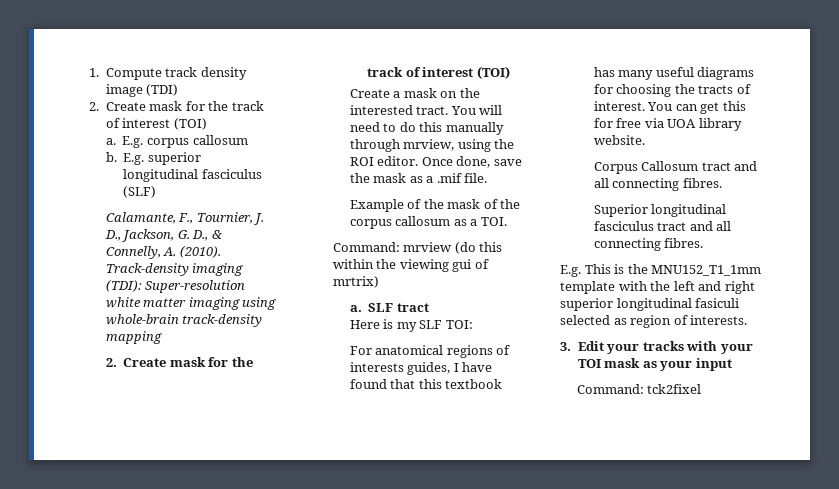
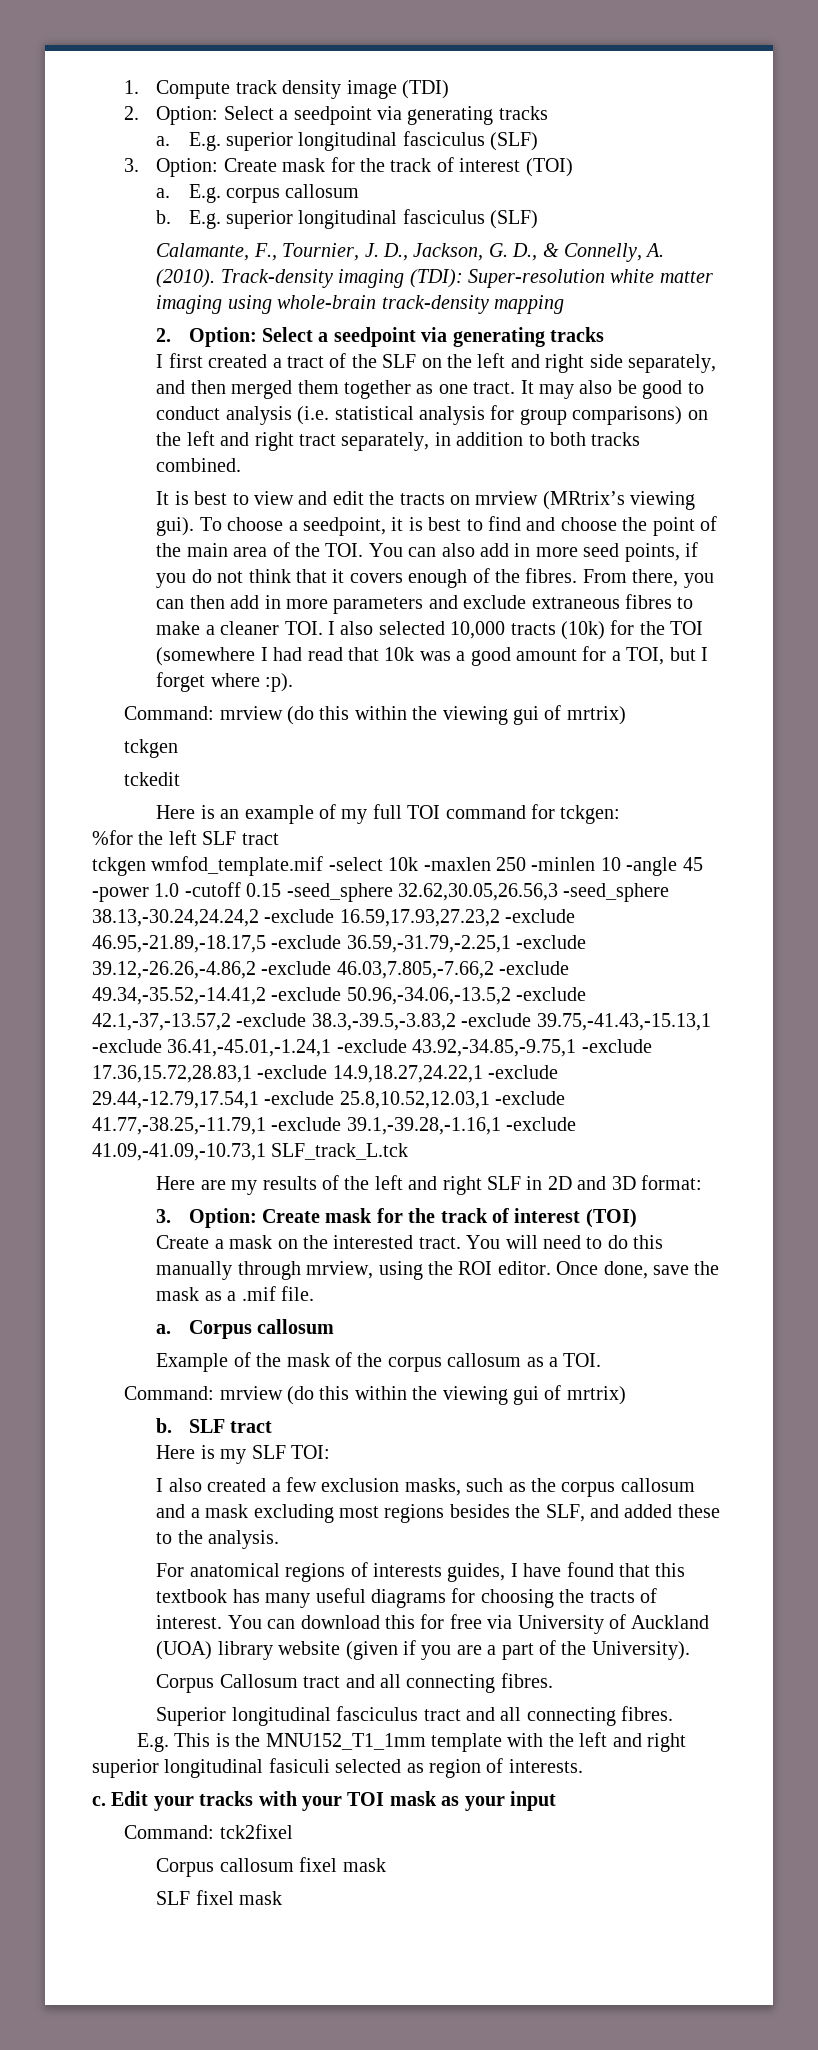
(99, 106) none -> [156,106,548,125] [156,131,539,151] [124,158,219,177] Option: Select a seedpoint via generating tracks // a. E.g. superior longitudinal fasciculus (SLF) // 3. Option:
(117, 362) none -> [188,327,605,347] [156,353,717,373] [156,380,704,399] [156,405,708,425] [156,431,641,451] [156,458,242,472] [156,491,696,510] [156,516,718,536] [156,542,699,562] [156,568,714,588] [156,594,694,614] [156,620,704,640] [156,646,709,666] [156,672,294,692] [124,705,626,725] [124,739,179,758] [124,772,181,786] [156,804,621,824] [92,830,279,845] [92,856,703,876] [92,882,670,902] [92,909,576,927] [92,935,587,953] [92,961,570,979] [92,987,587,1005] [92,1013,711,1031] [92,1039,652,1057] [92,1065,559,1083] [92,1091,566,1109] [92,1117,577,1135] [92,1143,409,1161] [156,1175,703,1195] [156,1208,257,1228] Option: Select a seedpoint via generating tracks // I first created a tract of the SLF on the left and right side separately, and then merged them together as one tract. It may also be good to conduct analysis (i.e. statistical analysis for group comparisons) on the left and right tract separately, in addition to both tracks combined. // It is best to view and edit the tracts on mrview (MRtrix’s viewing gui). To choose a seedpoint, it is best to find and choose the point of the main area of the TOI. You can also add in more seed points, if you do not think that it covers enough of the fibres. From there, you can then add in more parameters and exclude extraneous fibres to make a cleaner TOI. I also selected 10,000 tracts (10k) for the TOI (somewhere I had read that 10k was a good amount for a TOI, but I forget where :p). // Command: mrview (do this within the viewing gui of mrtrix) // tckgen // tckedit // Here is an example of my full TOI command for tckgen: // %for the left SLF tract // tckgen wmfod_template.mif -select 10k -maxlen 250 -minlen 10 -angle 45 -power 1.0 -cutoff 0.15 -seed_sphere 32.62,30.05,26.56,3 -seed_sphere 38.13,-30.24,24.24,2 -exclude 16.59,17.93,27.23,2 -exclude 46.95,-21.89,-18.17,5 -exclude 36.59,-31.79,-2.25,1 -exclude 39.12,-26.26,-4.86,2 -exclude 46.03,7.805,-7.66,2 -exclude 49.34,-35.52,-14.41,2 -exclude 50.96,-34.06,-13.5,2 -exclude 42.1,-37,-13.57,2 -exclude 38.3,-39.5,-3.83,2 -exclude 39.75,-41.43,-15.13,1 -exclude 36.41,-45.01,-1.24,1 -exclude 43.92,-34.85,-9.75,1 -exclude 17.36,15.72,28.83,1 -exclude 14.9,18.27,24.22,1 -exclude 29.44,-12.79,17.54,1 -exclude 25.8,10.52,12.03,1 -exclude 41.77,-38.25,-11.79,1 -exclude 39.1,-39.28,-1.16,1 -exclude 41.09,-41.09,-10.73,1 SLF_track_L.tck // Here are my results of the left and right SLF in 2D and 3D format: // 3. Option:
(488, 178) none -> [156,1319,335,1339] // a. Corpus callosum
[349,305,362,312] a. -> [156,1418,173,1433] b.
(473, 324) none -> [156,1477,695,1497] [156,1504,720,1523] [156,1530,280,1549] // I also created a few exclusion masks, such as the corpus callosum and a mask excluding most regions besides the SLF, and added these to the analysis.
[700,102,720,114] get -> [300,1615,380,1629] download
[667,118,742,131] [593,135,645,145] UOA library website. -> [517,1614,710,1634] [156,1640,690,1660] University of Auckland (UOA) library website (given if you are a part of the University).
[560,342,571,351] 3. -> [92,1796,106,1806] c.
(702, 389) none -> [156,1857,386,1877] [156,1890,283,1905] // Corpus callosum fixel mask // SLF fixel mask

